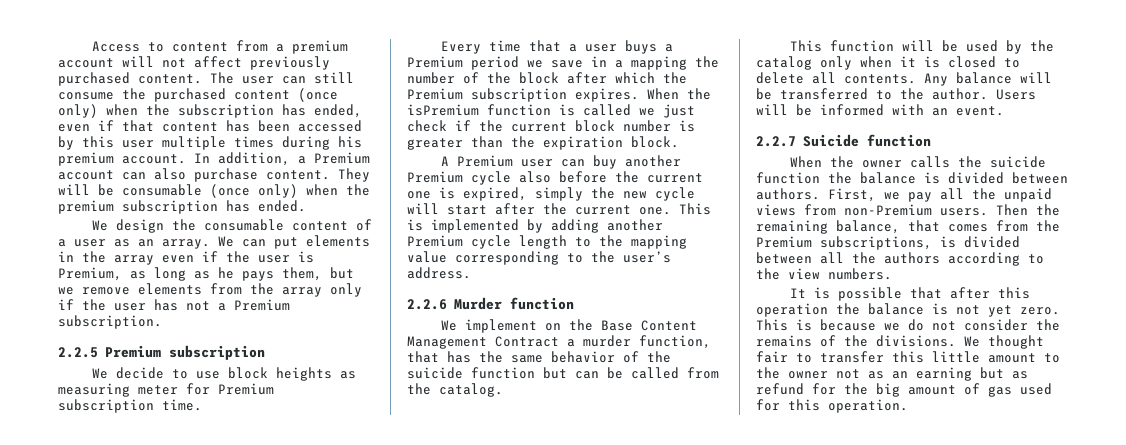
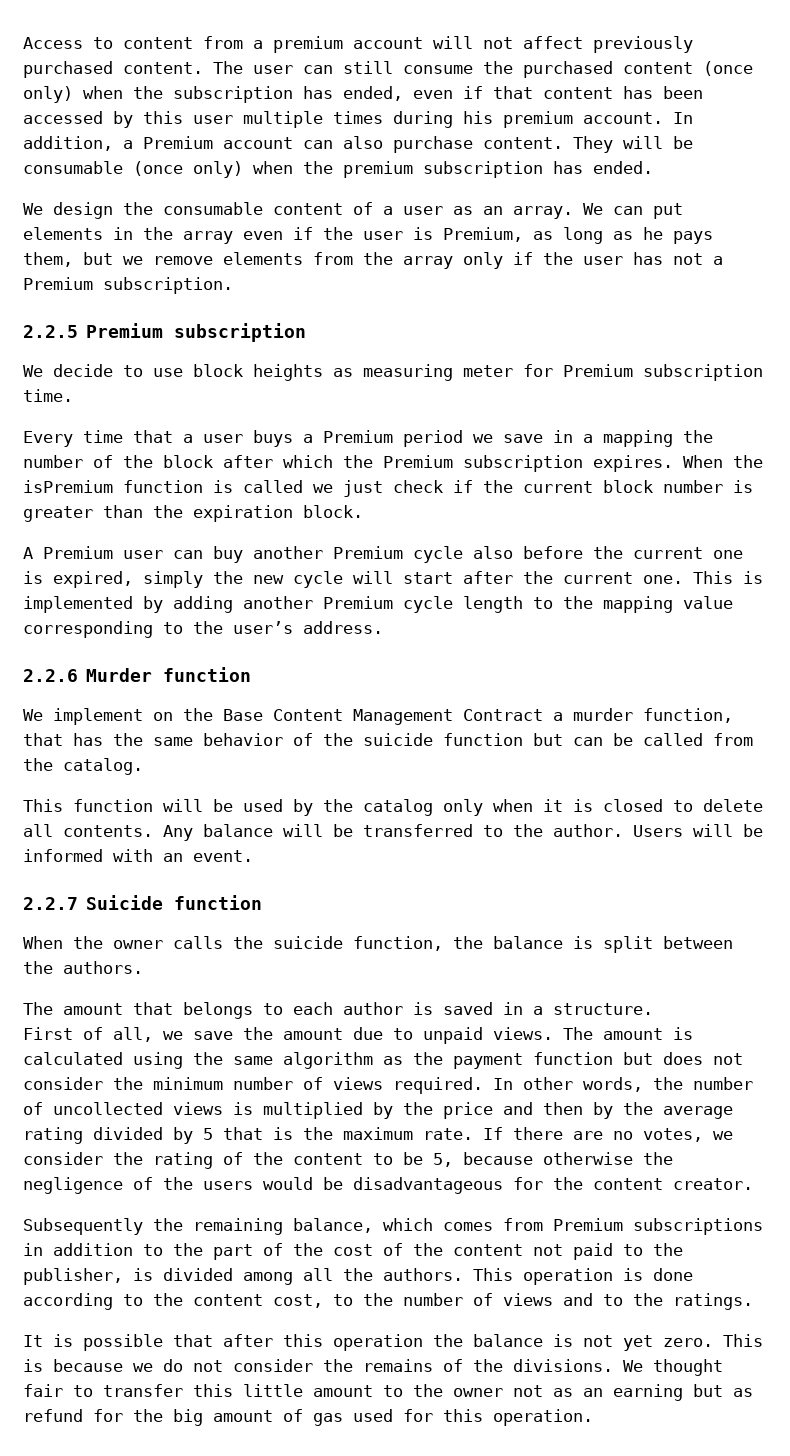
[756,172,1068,184] [756,188,1052,202] [756,204,1028,216] function the balance is divided between authors. First, we pay all the unpaid views from non-Premium users. Then -> [353,936,733,953] [23,961,143,974] [23,1002,653,1019] [23,1027,693,1044] [23,1052,743,1069] [23,1077,753,1094] [23,1102,733,1119] [23,1127,733,1144] [23,1152,673,1169] [23,1177,753,1194] [23,1218,143,1235] function, the balance is split between the authors. // The amount that belongs to each author is saved in a structure. // First of all, we save the amount due to unpaid views. The amount is calculated using the same algorithm as the payment function but does not consider the minimum number of views required. In other words, the number of uncollected views is multiplied by the price and then by the average rating divided by 5 that is the maximum rate. If there are no votes, we consider the rating of the content to be 5, because otherwise the negligence of the users would be disadvantageous for the content creator. // Subsequently
[908,220,940,232] that -> [383,1218,433,1231] which
[1036,220,1060,232] [756,236,1020,250] [756,252,1044,266] [756,268,892,280] the Premium subscriptions, is divided between all the authors according to the view numbers. -> [553,1218,763,1235] [23,1243,683,1260] [23,1268,693,1285] [23,1293,753,1310] Premium subscriptions in addition to the part of the cost of the content not paid to the publisher, is divided among all the authors. This operation is done according to the content cost, to the number of views and to the ratings.

